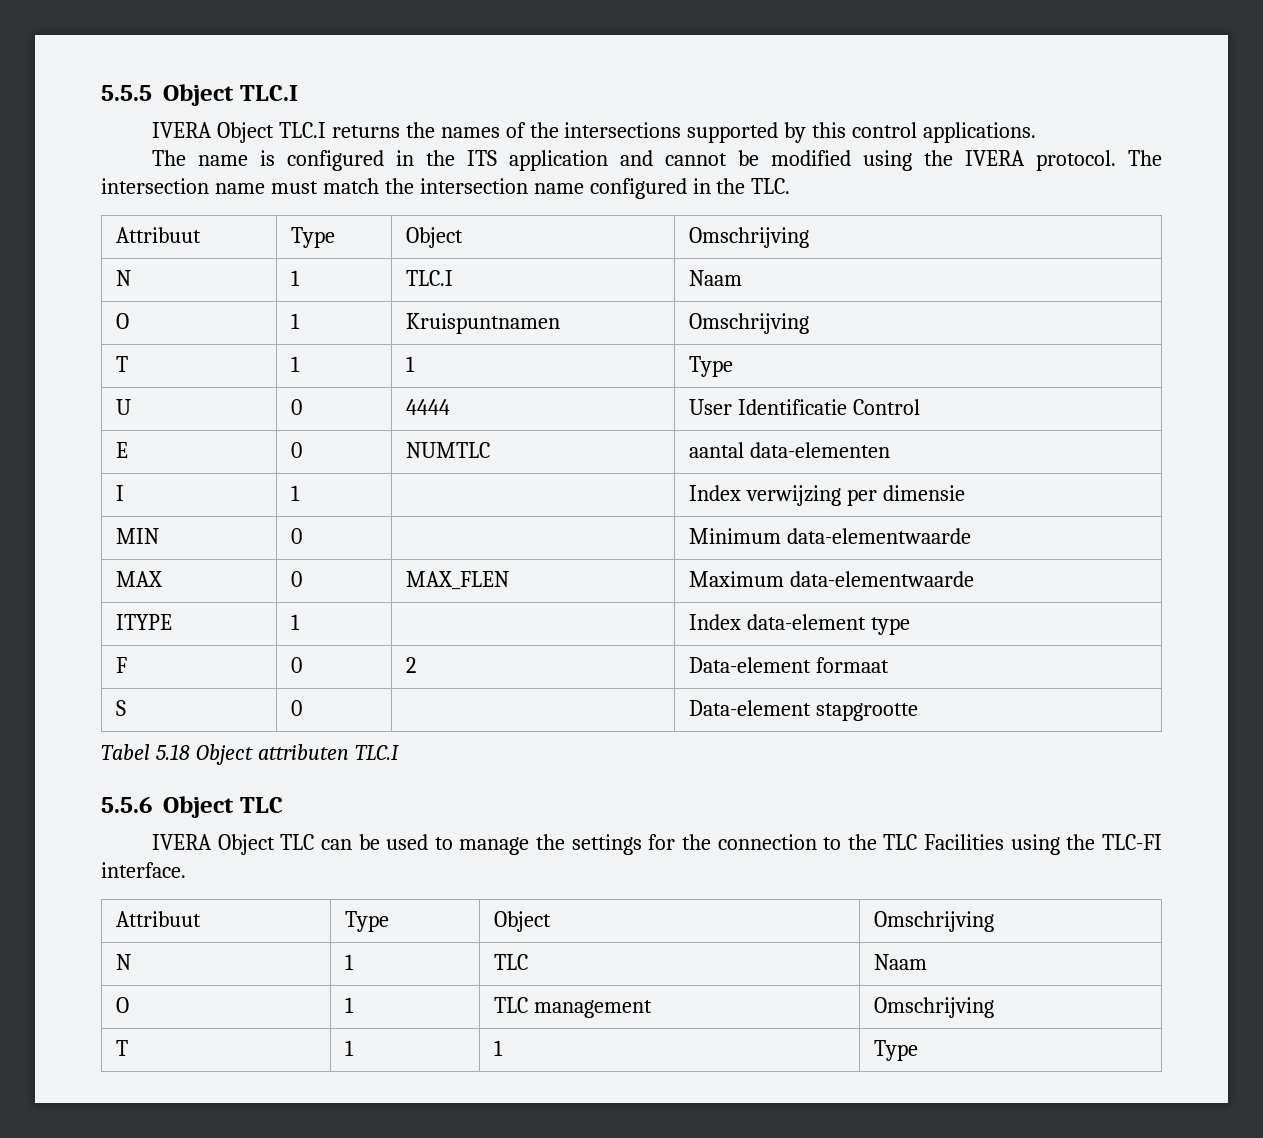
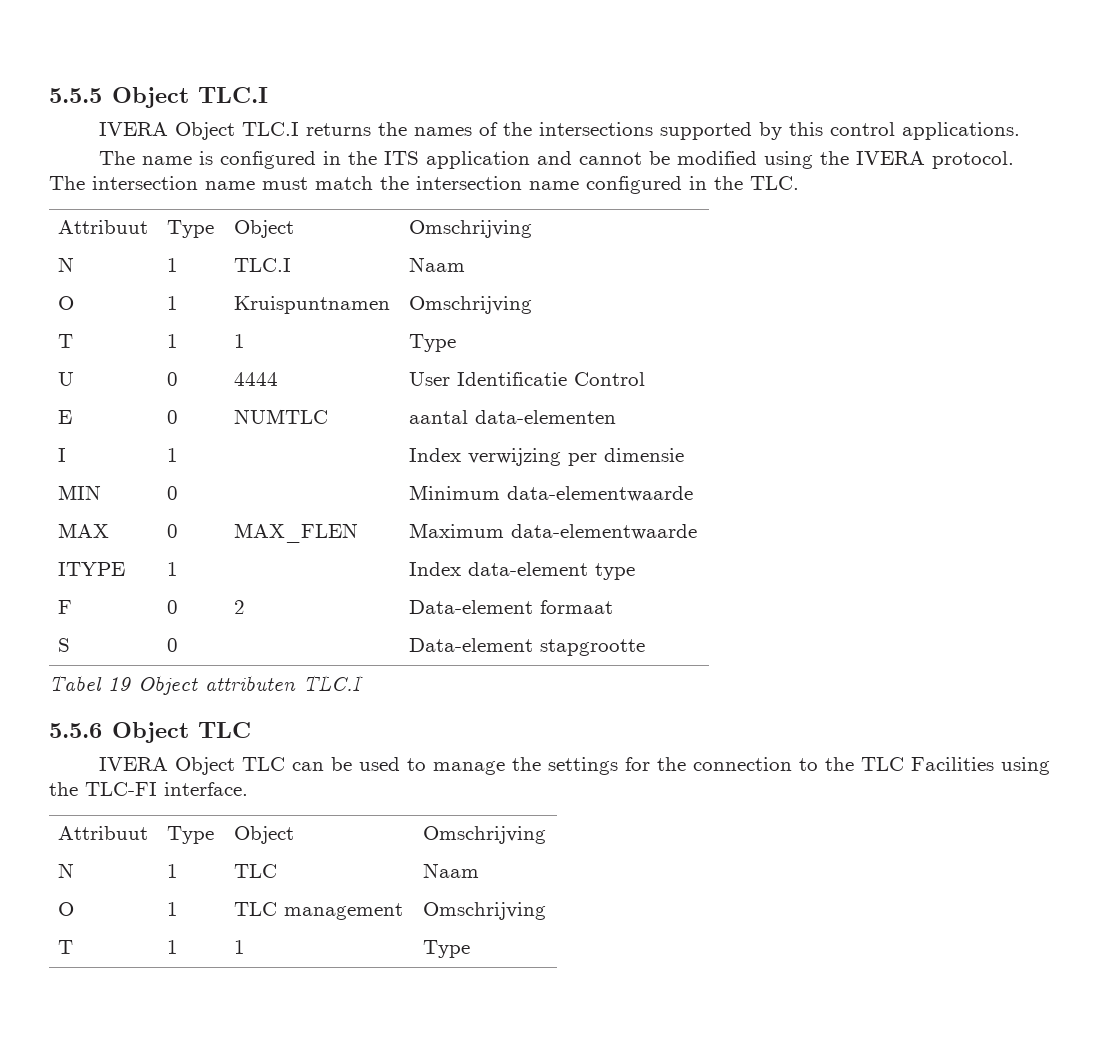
[155,744,190,760] 5.18 -> [108,677,131,691] 19

